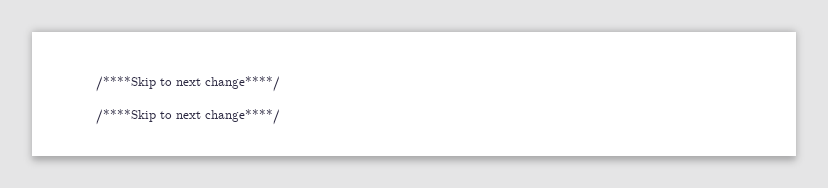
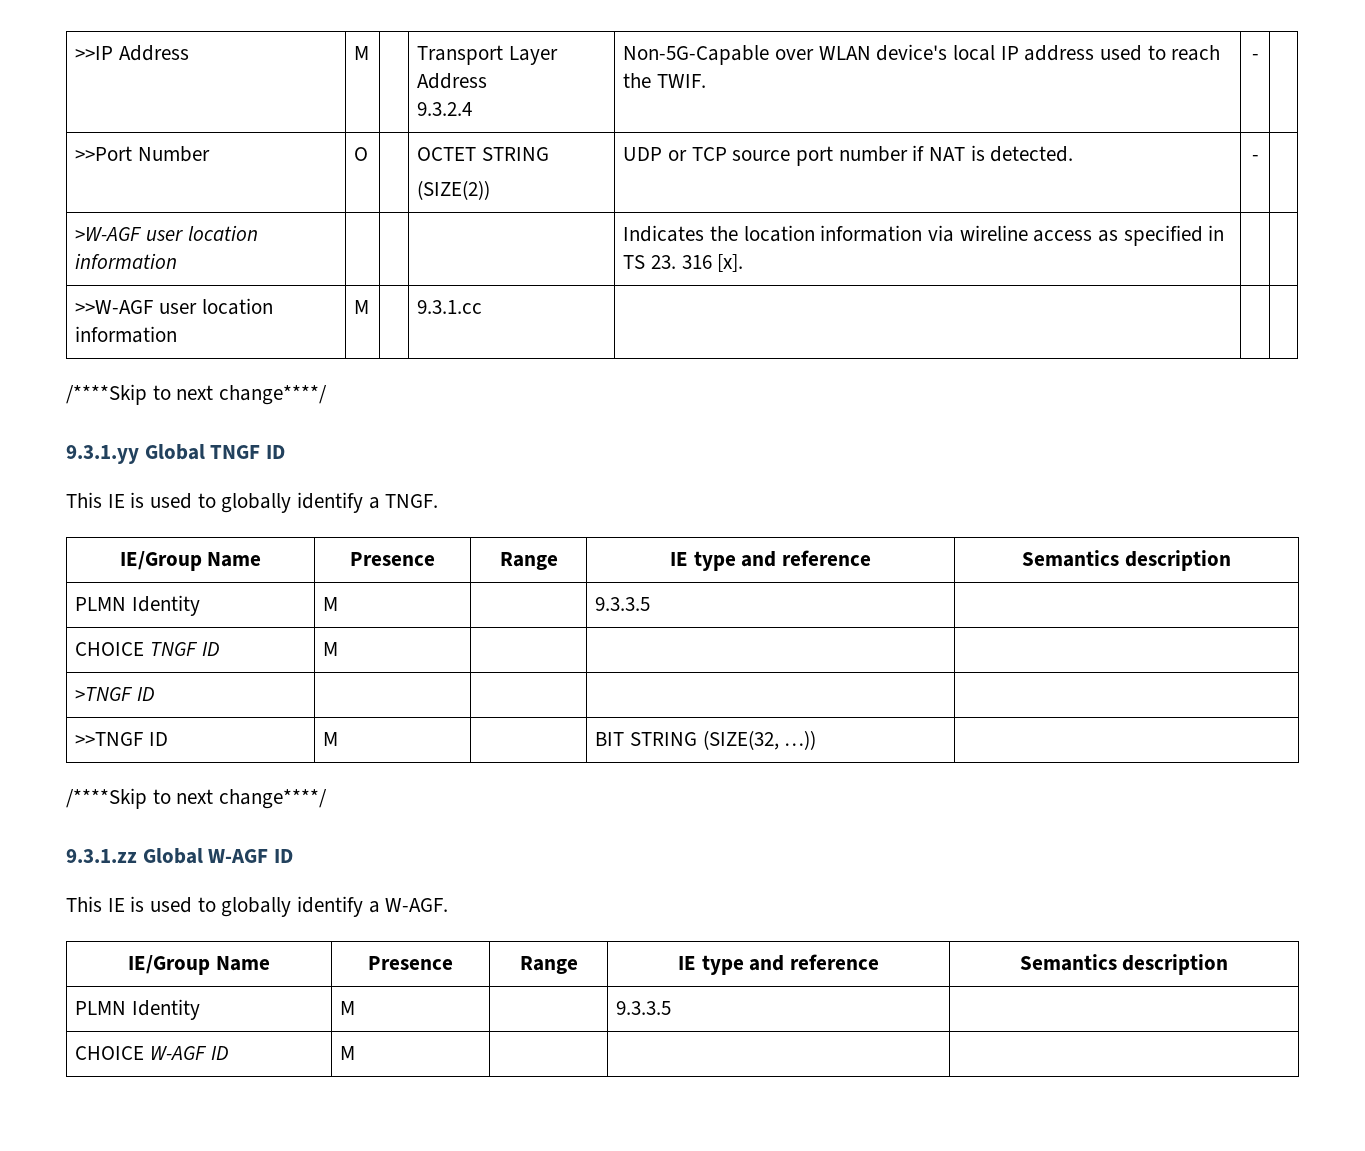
[96,76,280,92] [96,109,280,125] /****Skip to next change****/ // /****Skip to next change****/ -> [75,45,189,61] [354,46,370,60] [417,45,558,65] [417,73,488,89] [417,102,473,116] [623,44,1221,65] [623,73,706,88] [1251,54,1259,60] [75,146,210,162] [354,147,369,161] [417,147,549,161] [417,180,491,200] [623,145,1074,166] [1251,155,1259,161] [75,225,258,241] [75,253,178,269] [623,225,1225,246] [623,254,744,272] [75,298,273,315] [75,326,178,343] [354,300,370,314] [417,300,483,314] [66,384,328,405] [66,444,286,464] [66,492,439,513] [119,551,262,571] [350,552,435,566] [499,552,558,570] [669,550,872,571] [1022,550,1231,571] [75,595,200,616] [323,597,339,611] [595,597,651,611] [75,642,219,656] [323,642,339,656] [75,687,154,701] [75,732,168,746] [323,732,339,746] [595,730,817,750] [66,788,328,809] [66,848,294,864] [66,896,449,917] [128,955,270,975] [368,956,453,970] [519,956,578,974] [677,954,880,975] [1019,954,1229,975] [75,999,200,1020] [340,1001,356,1015] [616,1001,672,1015] [75,1046,228,1060] [340,1046,356,1060] >>IP Address | M | | Transport Layer Address // 9.3.2.4 | Non-5G-Capable over WLAN device's local IP address used to reach the TWIF. | - | // >>Port Number | O | | OCTET STRING // (SIZE(2)) | UDP or TCP source port number if NAT is detected. | - | // >W-AGF user location information | | | | Indicates the location information via wireline access as specified in TS 23. 316 [x]. | | // >>W-AGF user location information | M | | 9.3.1.cc | | | // /****Skip to next change****/ // 9.3.1.yy Global TNGF ID // This IE is used to globally identify a TNGF. // IE/Group Name | Presence | Range | IE type and reference | Semantics description // PLMN Identity | M | | 9.3.3.5 | // CHOICE TNGF ID | M | | | // >TNGF ID | | | | // >>TNGF ID | M | | BIT STRING (SIZE(32, …)) | // /****Skip to next change****/ // 9.3.1.zz Global W-AGF ID // This IE is used to globally identify a W-AGF. // IE/Group Name | Presence | Range | IE type and reference | Semantics description // PLMN Identity | M | | 9.3.3.5 | // CHOICE W-AGF ID | M | | |

